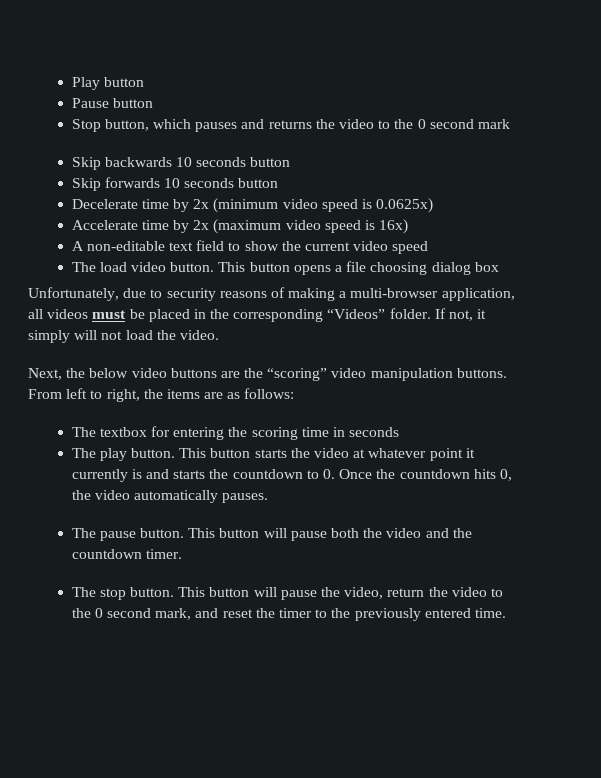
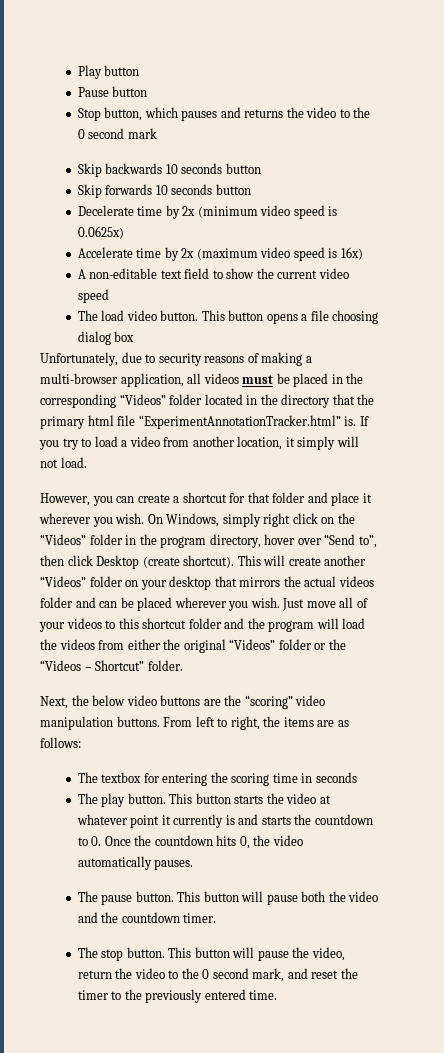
[389,308,487,321] [28,330,219,343] folder. If not, it simply will not load the video. -> [169,394,375,408] [40,415,369,429] [39,436,359,450] [40,457,87,468] [40,492,372,506] [39,513,355,527] [40,534,377,548] [40,555,367,569] [40,576,374,590] [40,597,368,611] [39,618,366,632] [40,639,346,653] [40,660,183,671] folder located in the directory that the primary html file “ExperimentAnnotationTracker.html” is. If you try to load a video from another location, it simply will not load. // However, you can create a shortcut for that folder and place it wherever you wish. On Windows, simply right click on the “Videos” folder in the program directory, hover over “Send to”, then click Desktop (create shortcut). This will create another “Videos” folder on your desktop that mirrors the actual videos folder and can be placed wherever you wish. Just move all of your videos to this shortcut folder and the program will load the videos from either the original “Videos” folder or the “Videos – Shortcut” folder.

